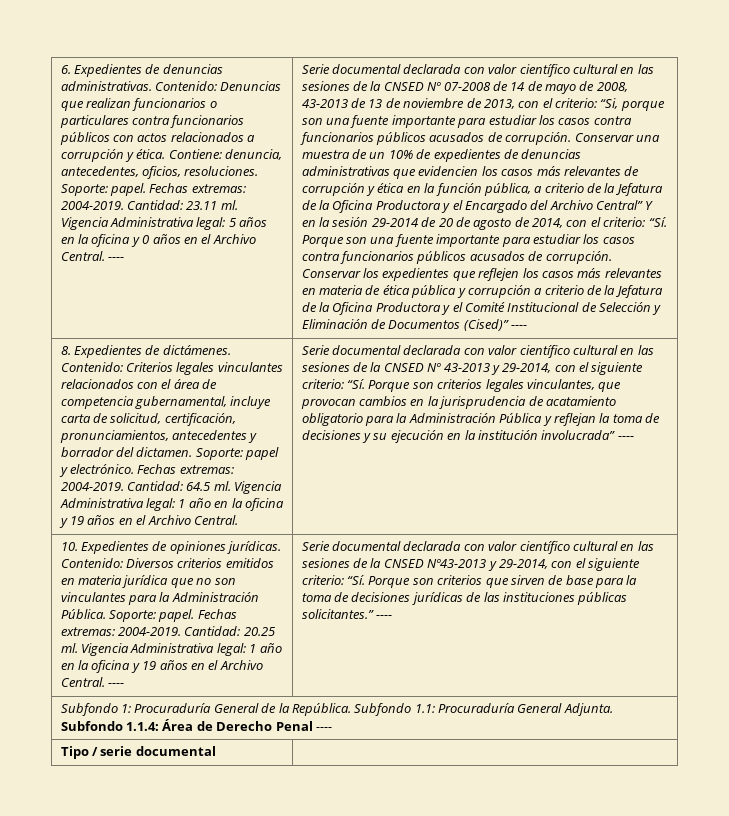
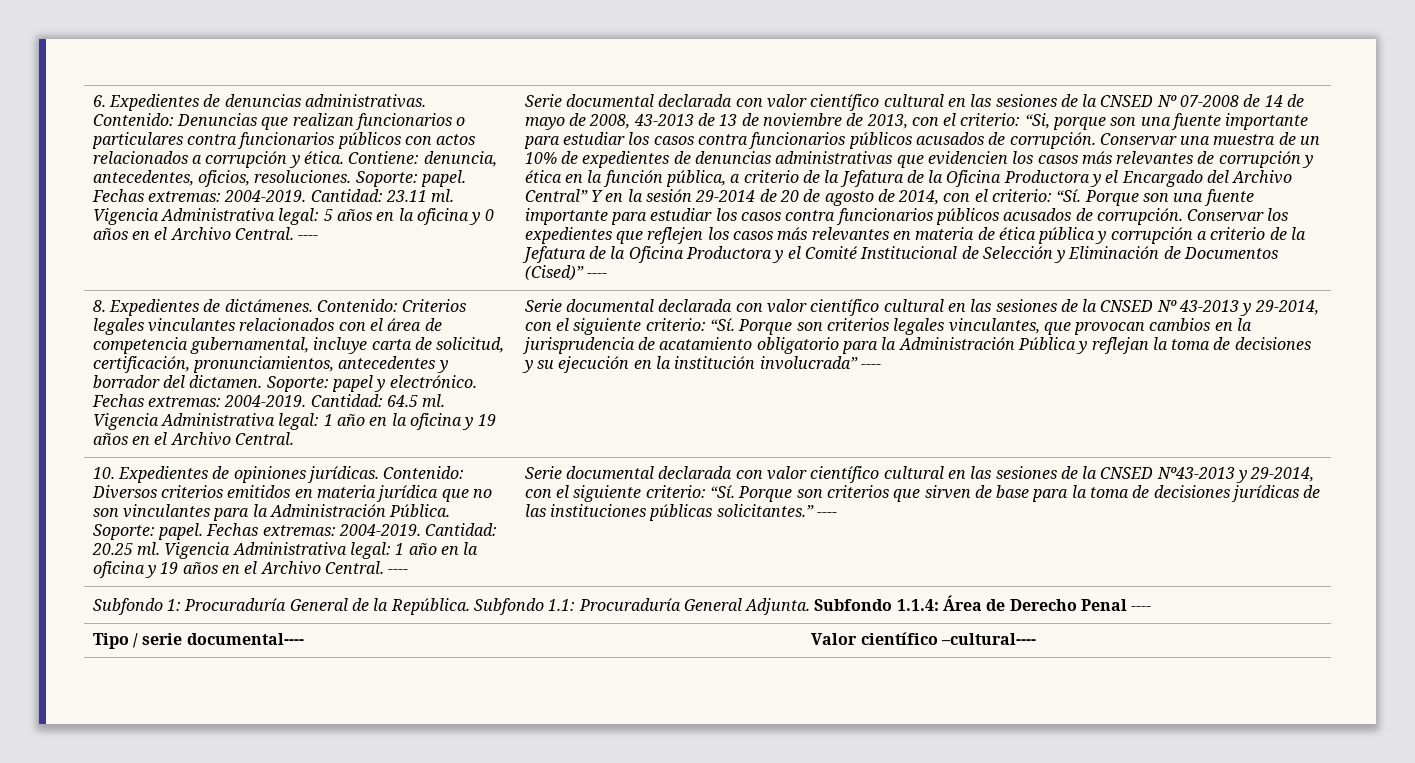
[135,746,216,756] documental | -> [186,633,304,645] [811,632,1036,645] documental---- | Valor científico –cultural----

